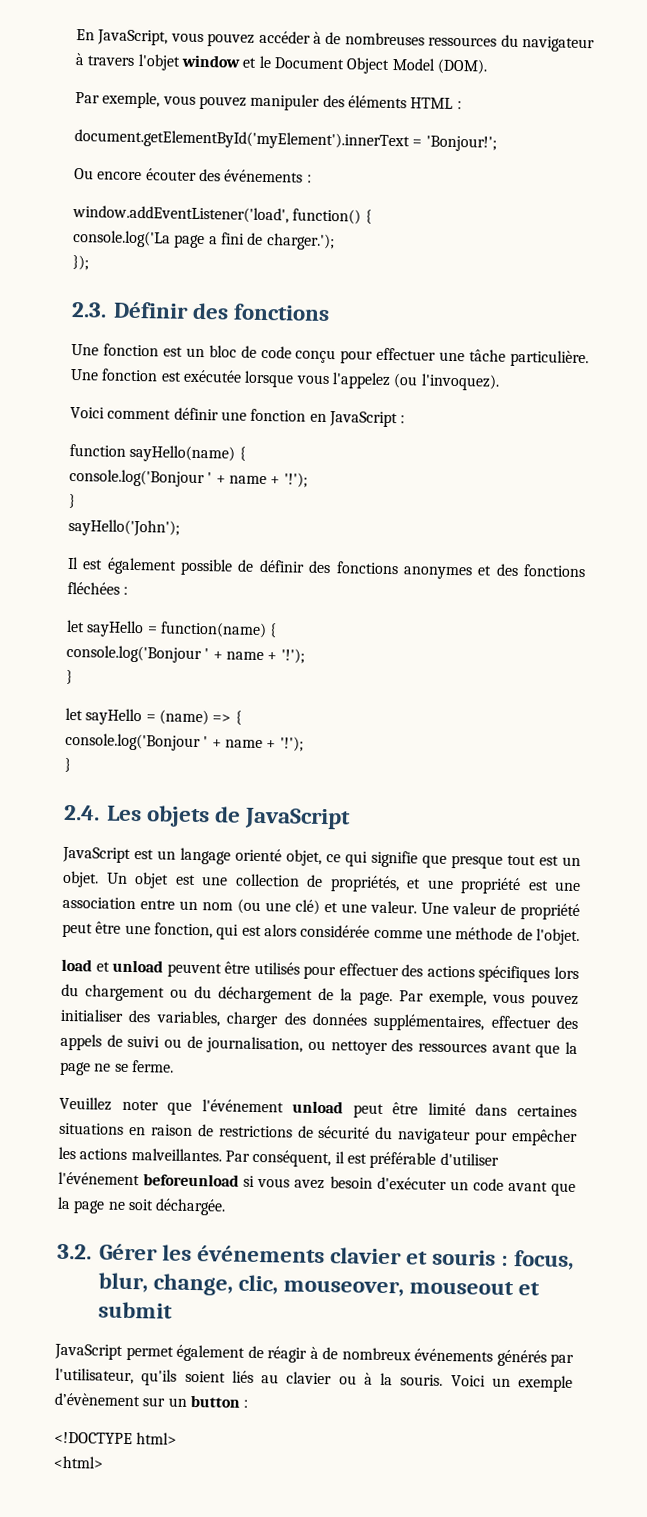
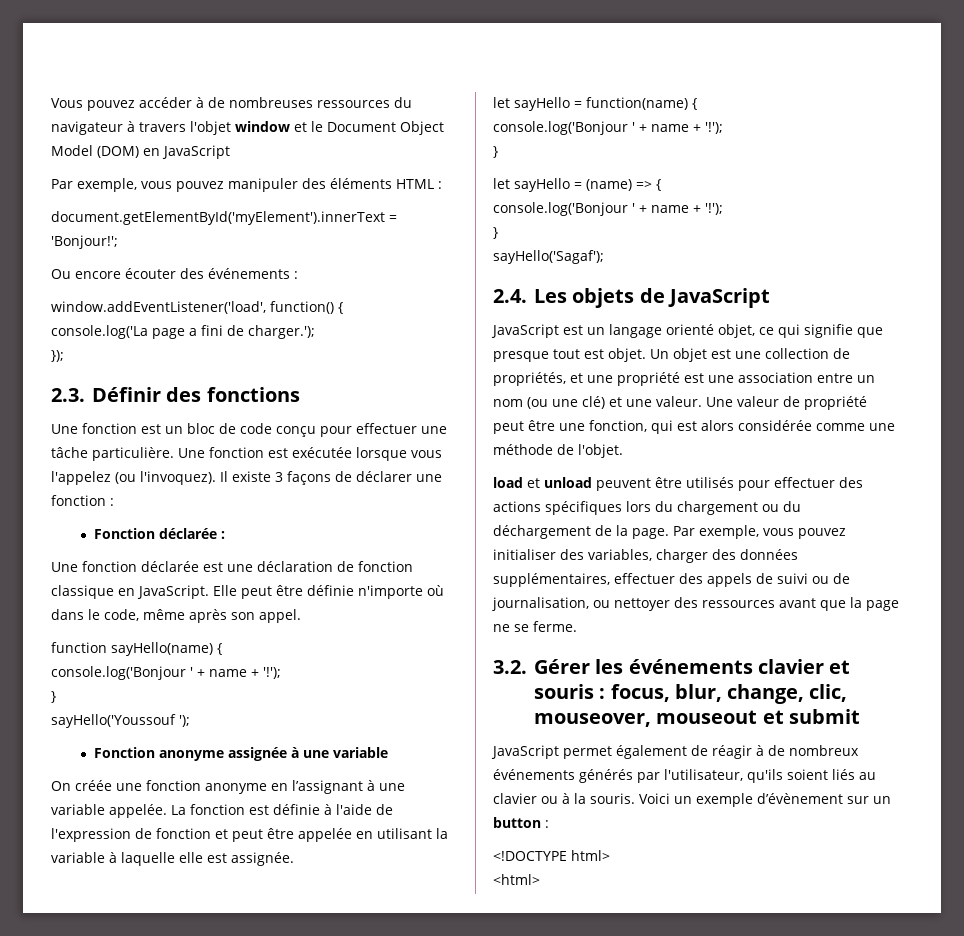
[76,29,204,46] En JavaScript, vous -> [51,98,83,108] Vous
[436,58,487,75] (DOM). -> [97,145,230,159] (DOM) en JavaScript
[70,406,406,428] // Voici comment définir une fonction en JavaScript : -> [220,471,442,485] [51,495,114,506] [93,528,225,539] [51,561,413,572] [51,585,444,599] [51,609,301,623] Il existe 3 façons de déclarer une fonction : // Fonction déclarée : // Une fonction déclarée est une déclaration de fonction classique en JavaScript. Elle peut être définie n'importe où dans le code, même après son appel.
[68,518,180,537] [67,556,587,580] [67,581,129,595] sayHello('John'); // Il est également possible de définir des fonctions anonymes et des fonctions fléchées : -> [51,714,190,728] [93,747,388,761] [51,780,405,794] [51,804,393,818] [51,828,448,842] [51,852,294,866] sayHello('Youssouf '); // Fonction anonyme assignée à une variable // On créée une fonction anonyme en l’assignant à une variable appelée. La fonction est définie à l'aide de l'expression de fonction et peut être appelée en utilisant la variable à laquelle elle est assignée.
(71, 765) none -> [493,250,604,264] // sayHello('Sagaf');
[562,856,581,867] un -> (604, 354) none
[59,1096,577,1118] [59,1122,578,1147] [58,1146,499,1169] [58,1171,577,1197] [57,1196,227,1216] // Veuillez noter que l'événement unload peut être limité dans certaines situations en raison de restrictions de sécurité du navigateur pour empêcher les actions malveillantes. Par conséquent, il est préférable d'utiliser l'événement beforeunload si vous avez besoin d'exécuter un code avant que la page ne soit déchargée. -> (577, 626) none

